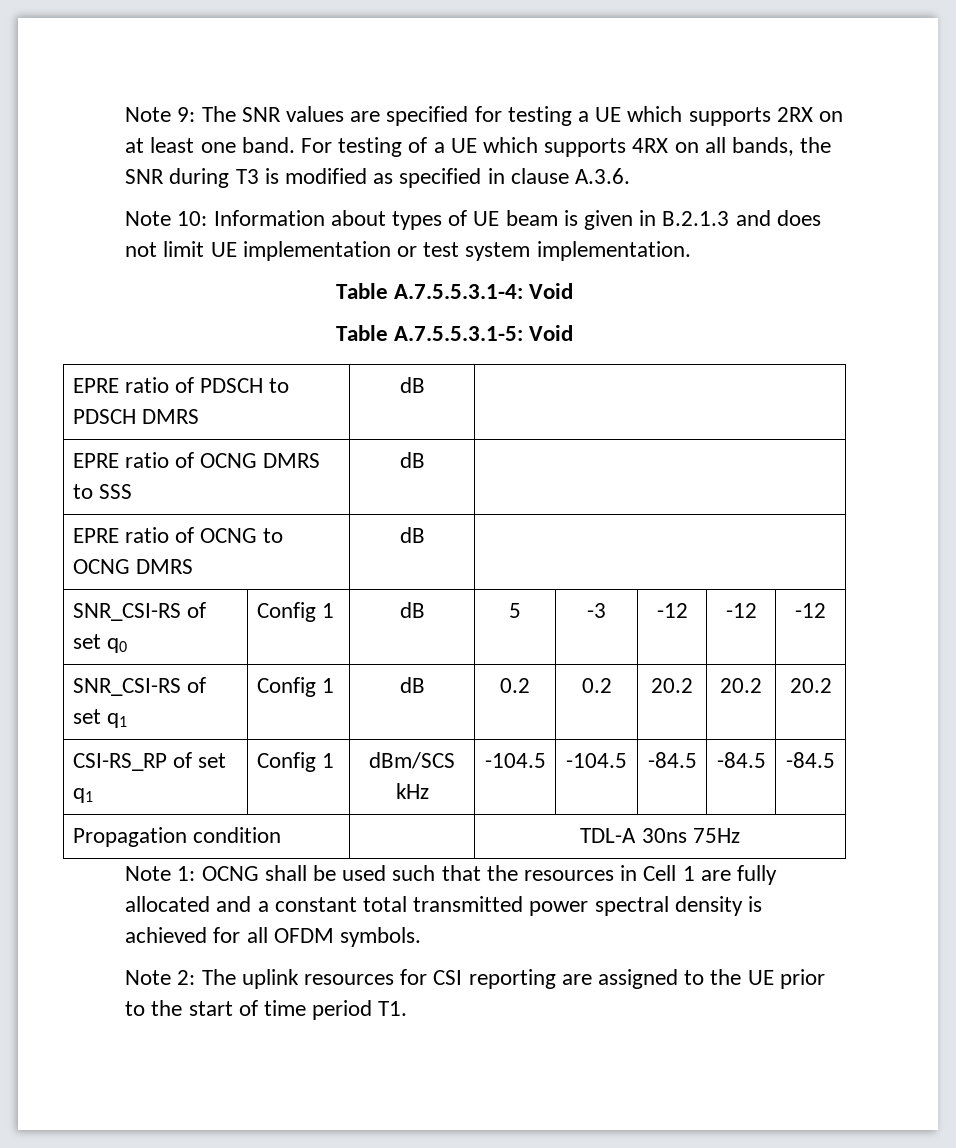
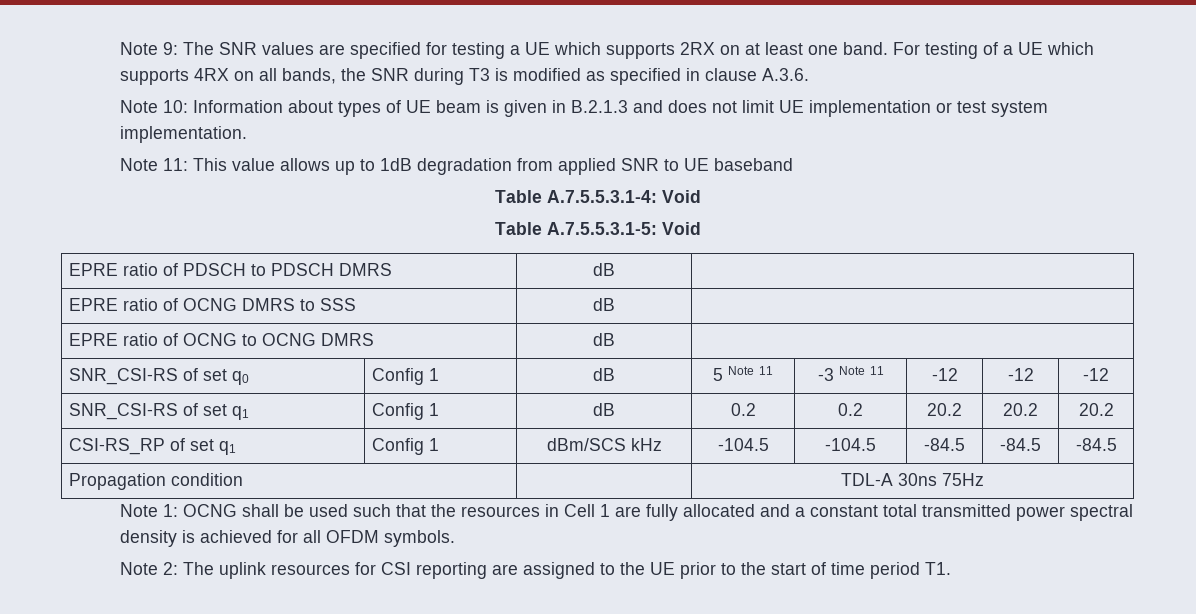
(691, 251) none -> [119,158,793,175] // Note 11: This value allows up to 1dB degradation from applied SNR to UE baseband
(521, 610) none -> [728,366,773,375] Note 11
(606, 610) none -> [838,366,884,375] Note 11

